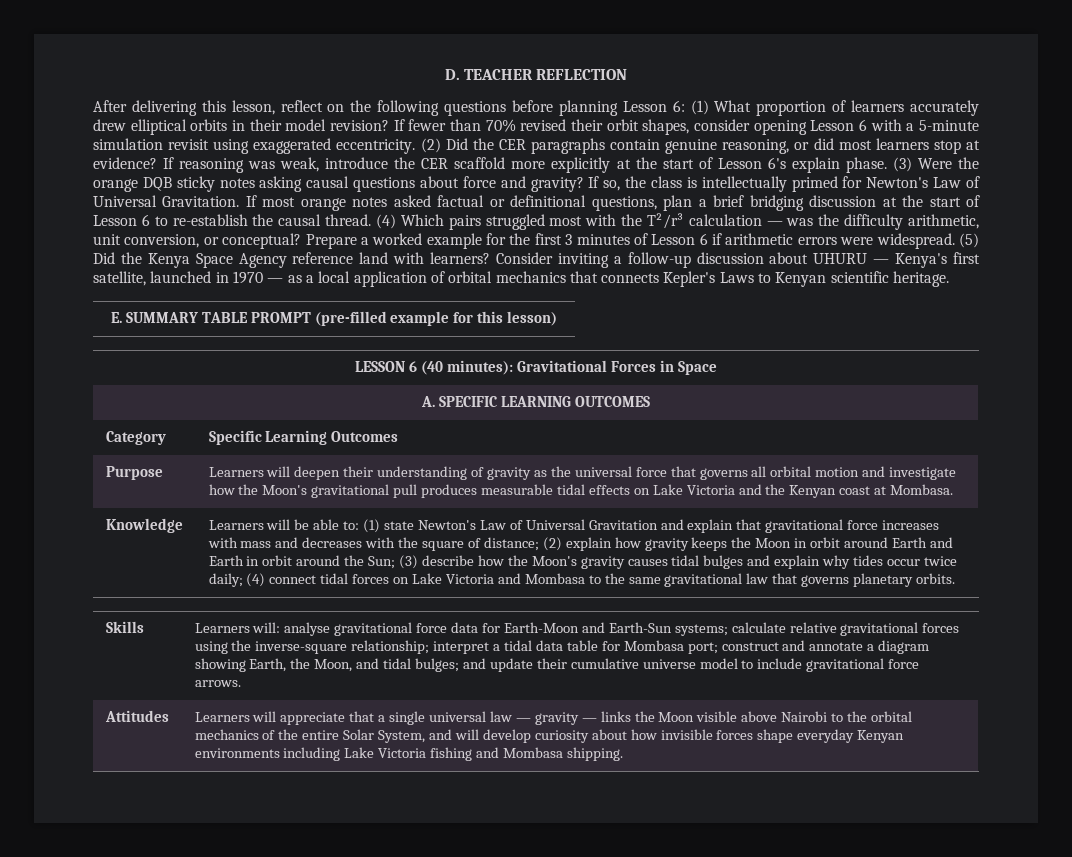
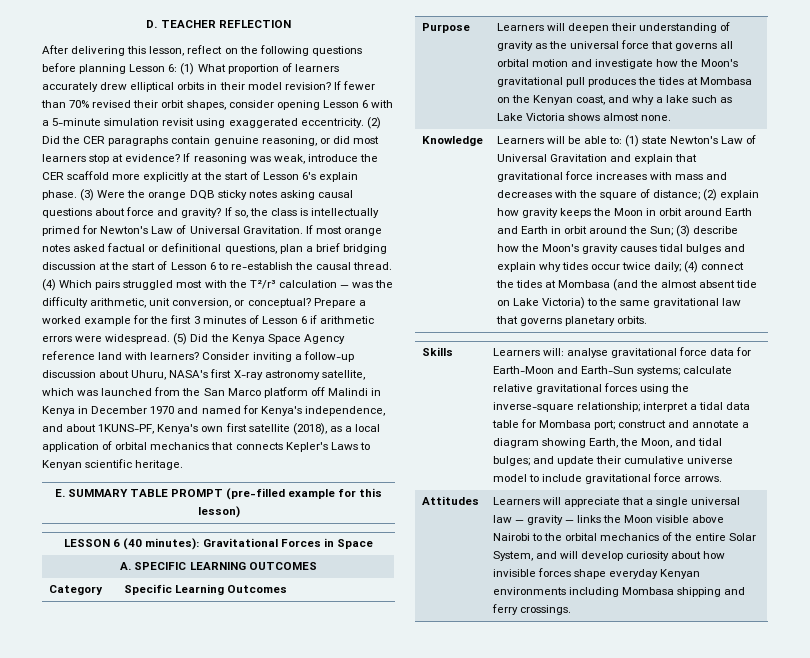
[813,252,981,268] [93,271,284,286] UHURU — Kenya's first satellite, launched in 1970 — -> [131,369,365,380] [42,387,382,398] [42,405,385,416] [42,423,327,435] Uhuru, NASA's first X-ray astronomy satellite, which was launched from the San Marco platform off Malindi in Kenya in December 1970 and named for Kenya's independence, and about 1KUNS-PF, Kenya's own first satellite (2018),
[481,484,954,498] measurable tidal effects on Lake Victoria and the Kenyan coast at Mombasa. -> [637,77,753,85] [496,95,733,105] [496,113,671,121] the tides at Mombasa on the Kenyan coast, and why a lake such as Lake Victoria shows almost none.
[320,573,585,584] tidal forces on Lake Victoria and Mombasa -> [495,279,758,291] [496,297,585,309] the tides at Mombasa (and the almost absent tide on Lake Victoria)
[344,747,623,761] Lake Victoria fishing and Mombasa shipping. -> [621,587,745,597] [491,604,571,615] Mombasa shipping and ferry crossings.

